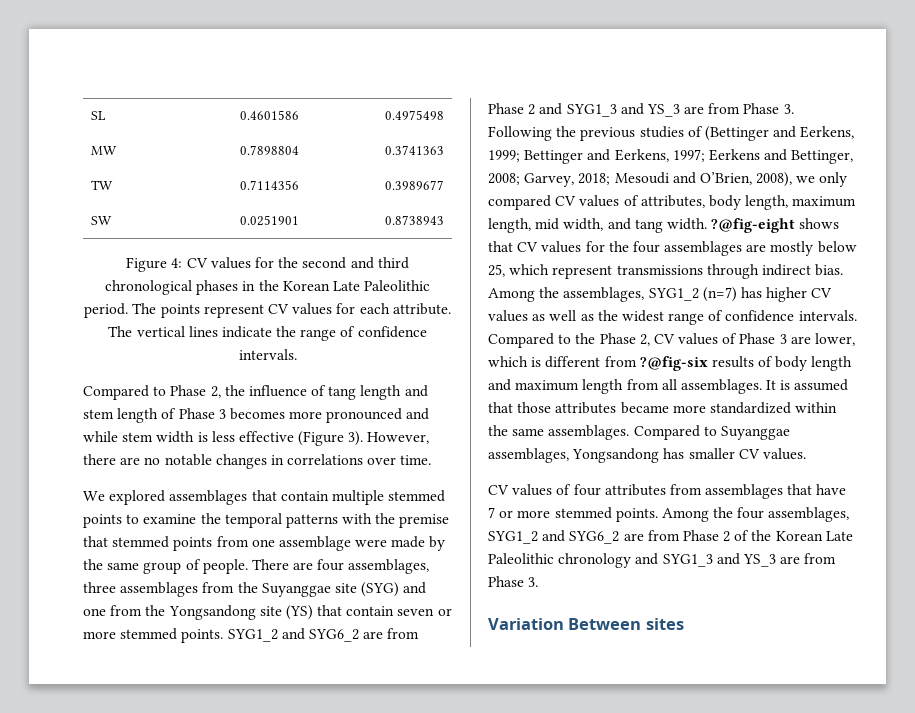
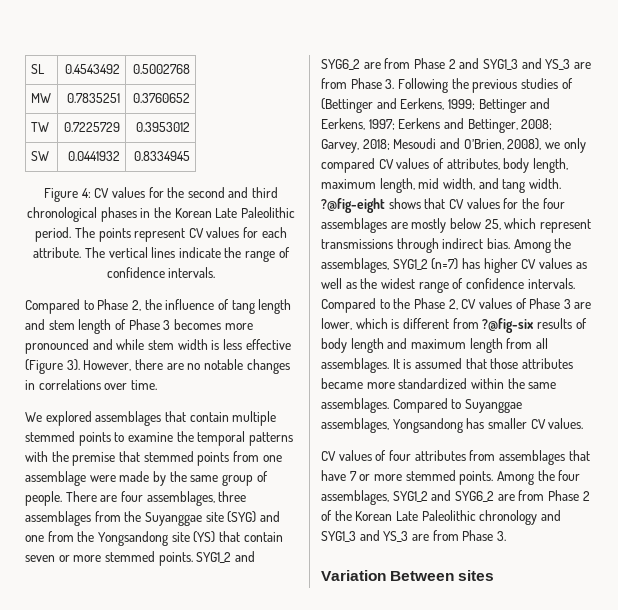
[239,110,299,120] [384,110,444,120] 0.4601586 | 0.4975498 -> [65,64,121,74] [133,64,191,74] 0.4543492 | 0.5002768
[239,145,299,155] [384,145,444,155] 0.7898804 | 0.3741363 -> [67,93,121,103] [133,93,191,103] 0.7835251 | 0.3760652
[239,180,299,190] [384,180,444,190] 0.7114356 | 0.3989677 -> [64,122,121,132] [136,122,191,132] 0.7225729 | 0.3953012
[239,215,299,226] [384,215,444,225] 0.0251901 | 0.8738943 -> [68,151,121,161] [134,151,191,161] 0.0441932 | 0.8334945

